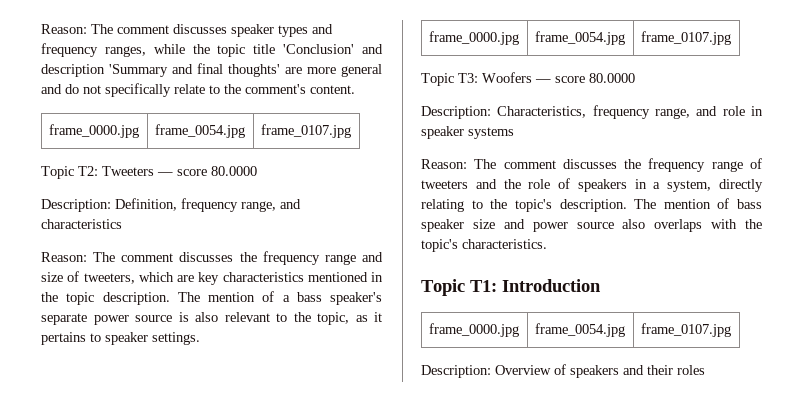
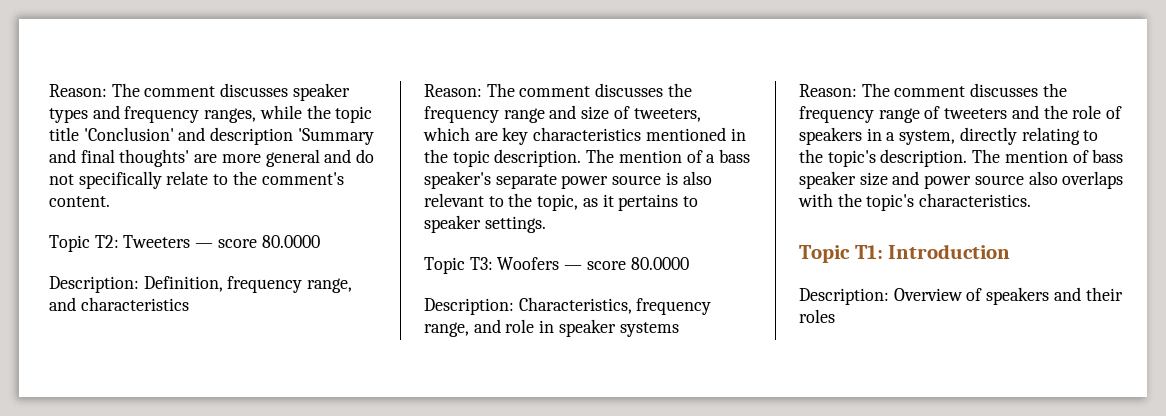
[48,124,139,138] [154,124,245,138] [260,124,351,138] // frame_0000.jpg | frame_0054.jpg | frame_0107.jpg -> (110, 201) none
[428,31,519,45] [534,31,625,45] [640,31,731,45] // frame_0000.jpg | frame_0054.jpg | frame_0107.jpg -> (546, 224) none
[428,323,519,337] [534,323,625,337] [640,323,731,337] // frame_0000.jpg | frame_0054.jpg | frame_0107.jpg -> (1011, 251) none

